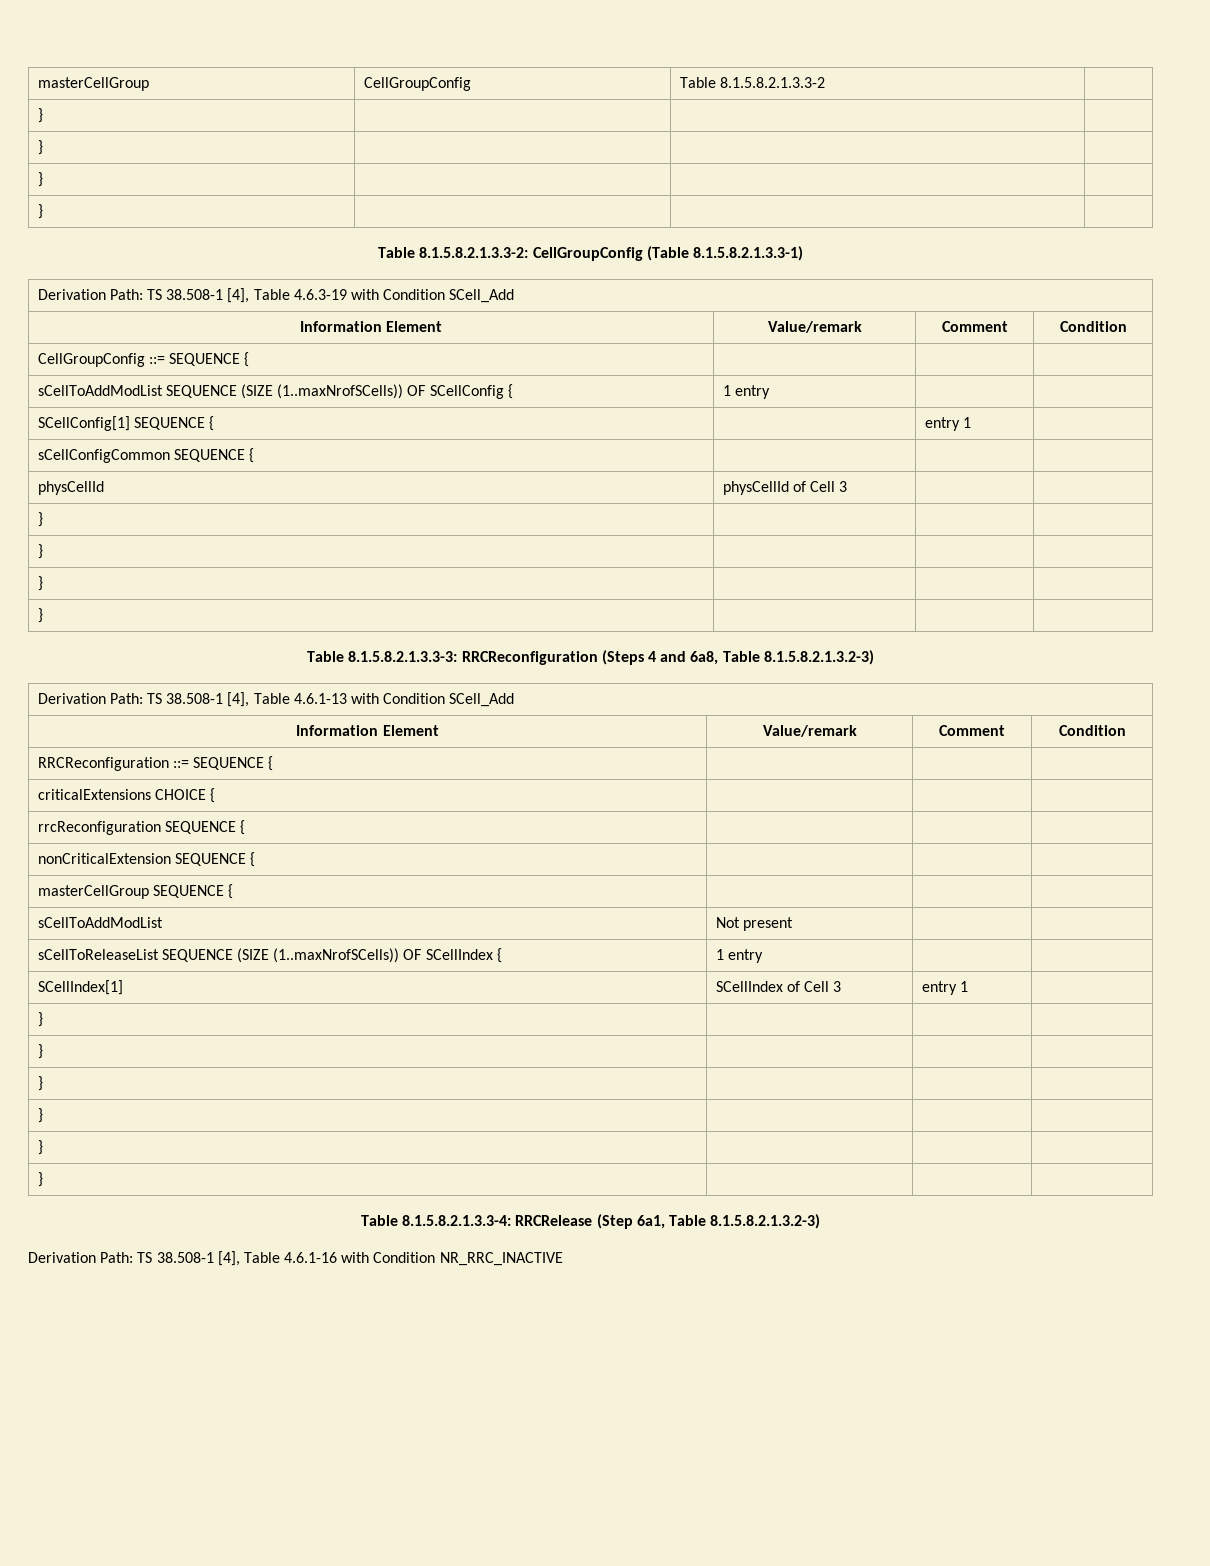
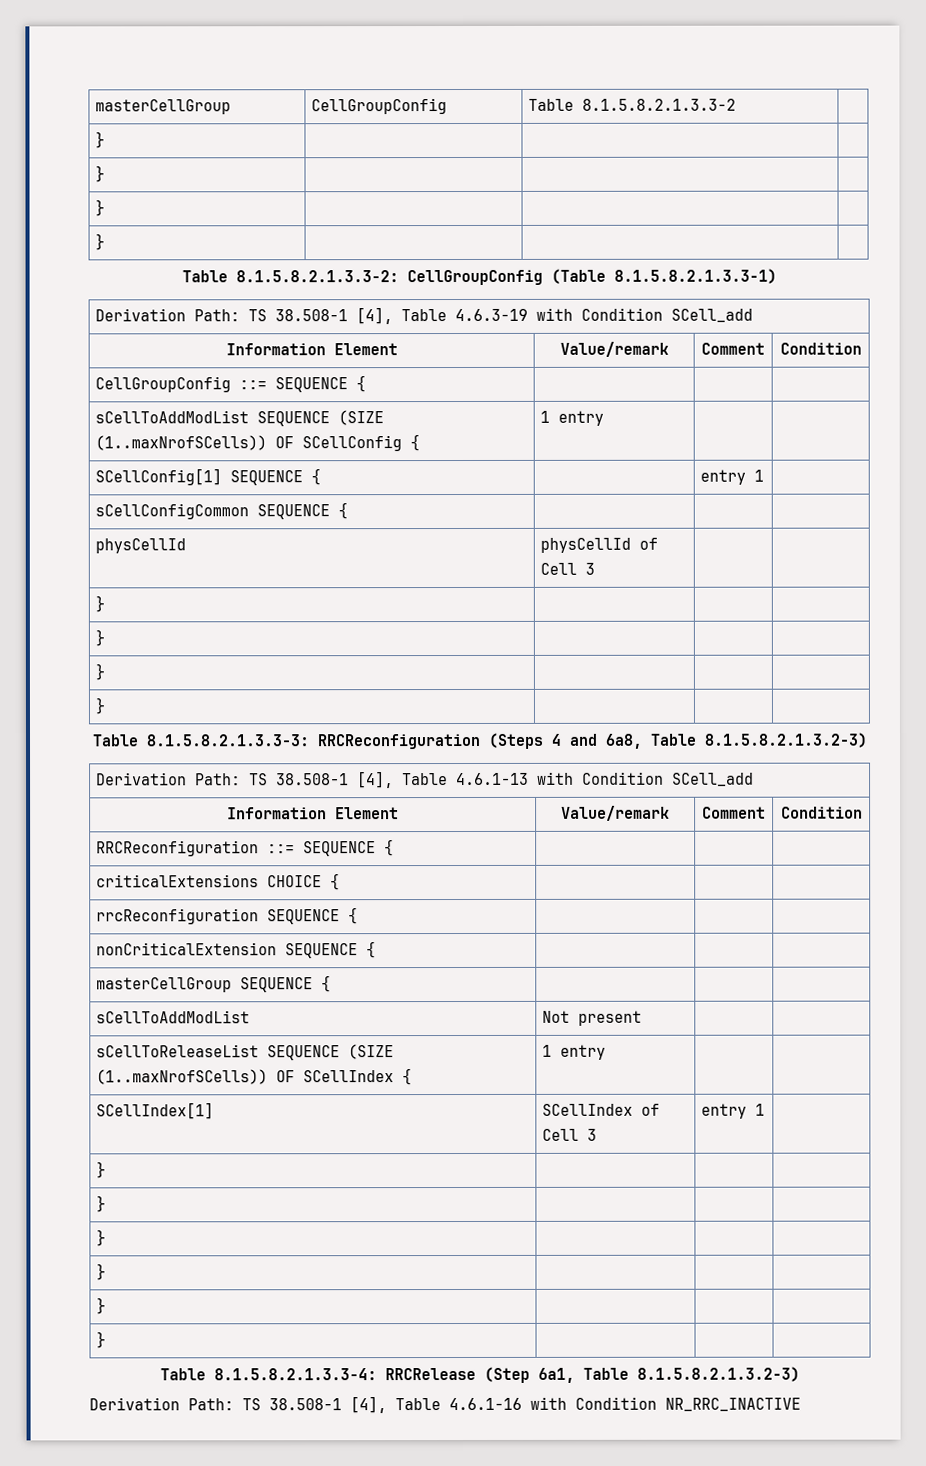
[449,289,515,303] SCell_Add -> [671,308,754,323] SCell_add
[449,693,515,707] SCell_Add -> [672,772,755,787] SCell_add

